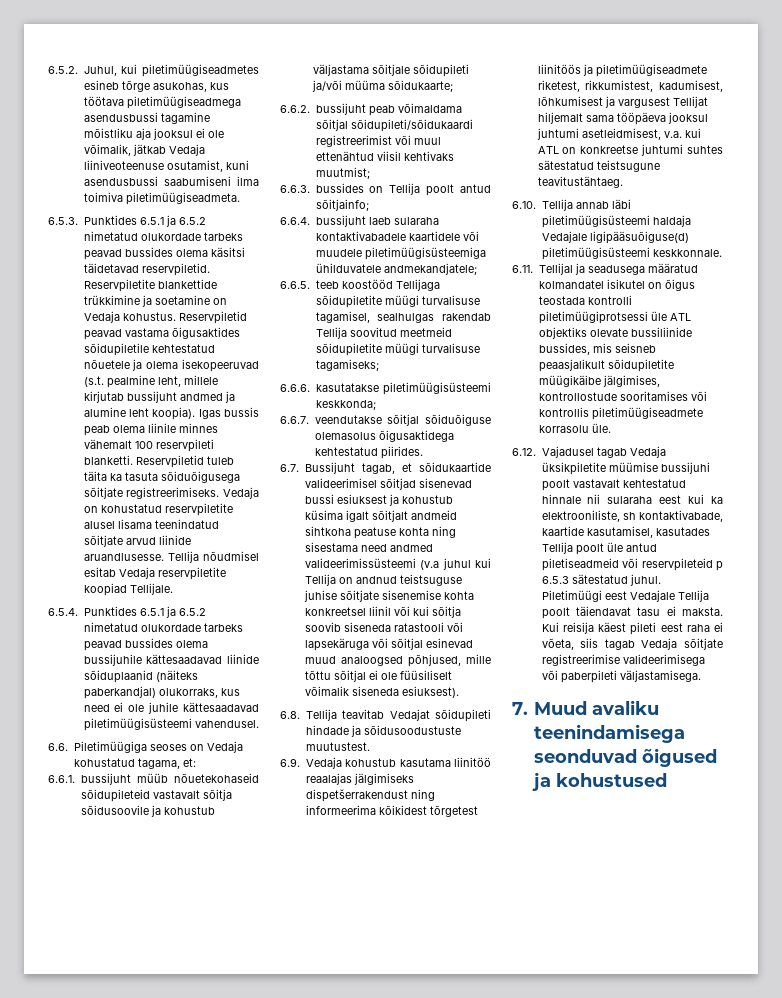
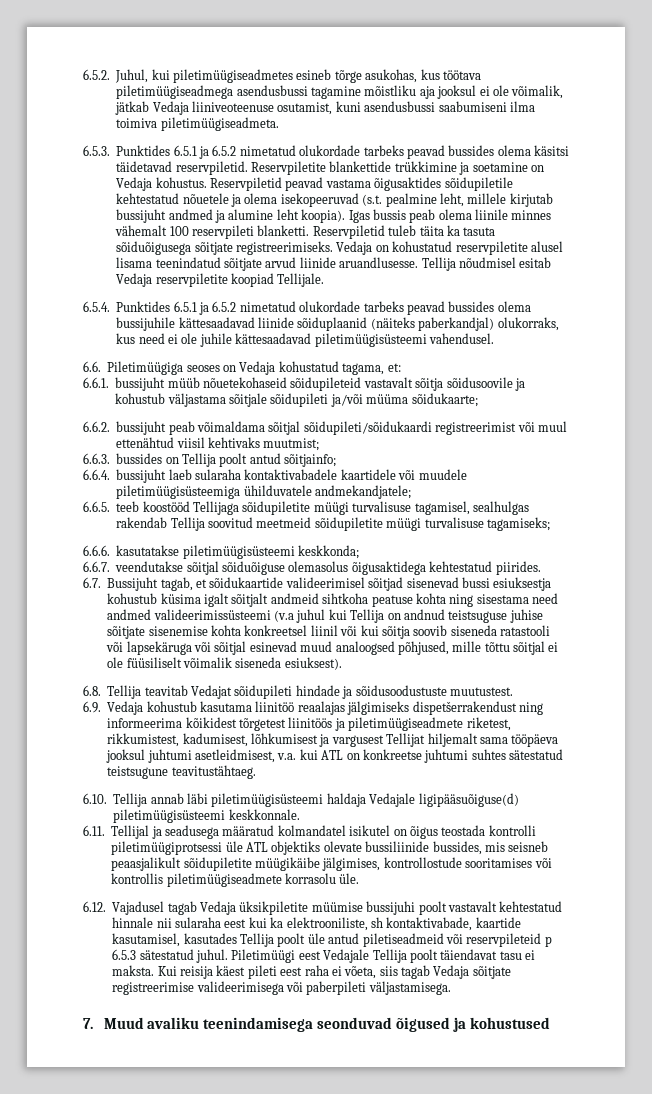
[336,494,399,506] esiuksest ja -> [493,577,552,591] esiuksestja

